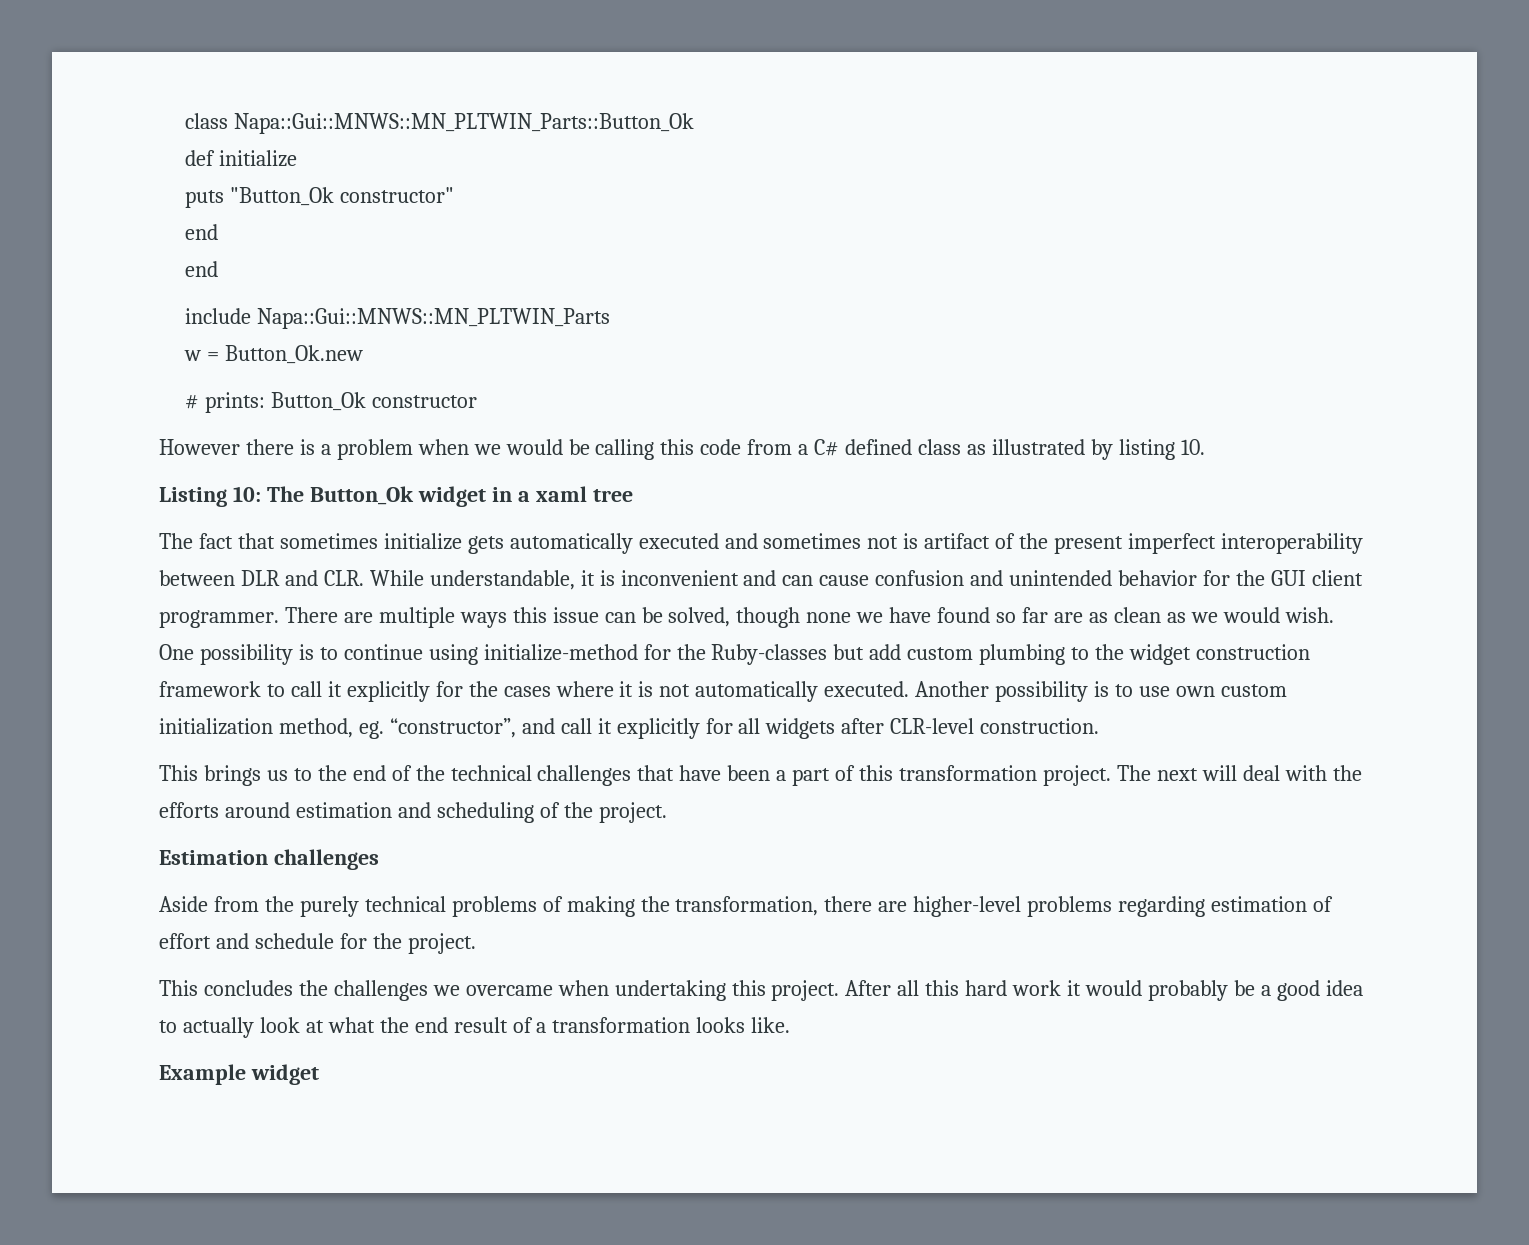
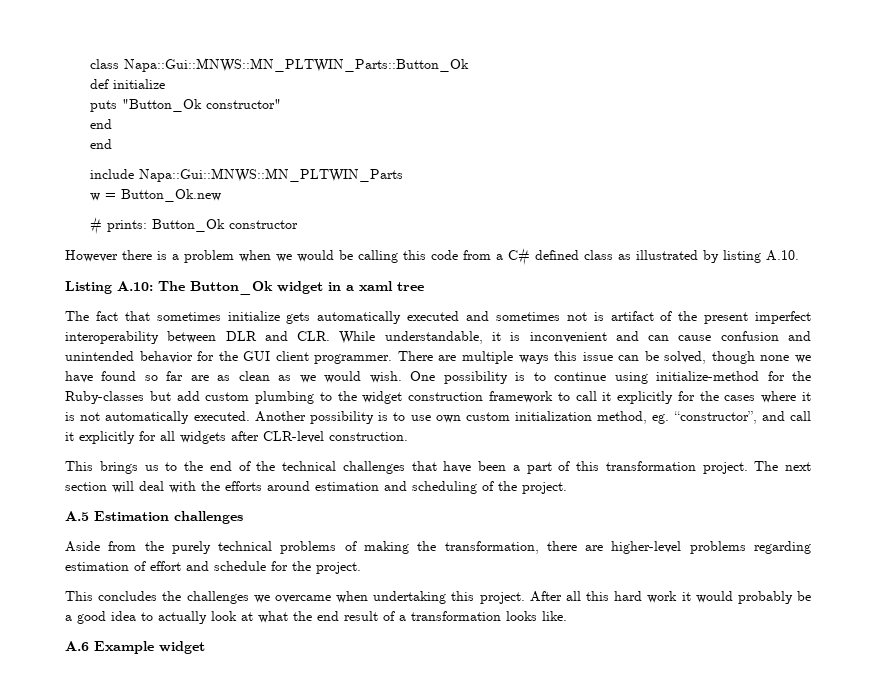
[1180,439,1205,455] 10. -> [766,250,799,261] A.10.
[232,486,261,502] 10: -> [117,281,153,291] A.10:
(1198, 774) none -> [65,482,107,491] section
(667, 812) none -> [65,511,89,521] A.5
(791, 1025) none -> [65,641,89,651] A.6

